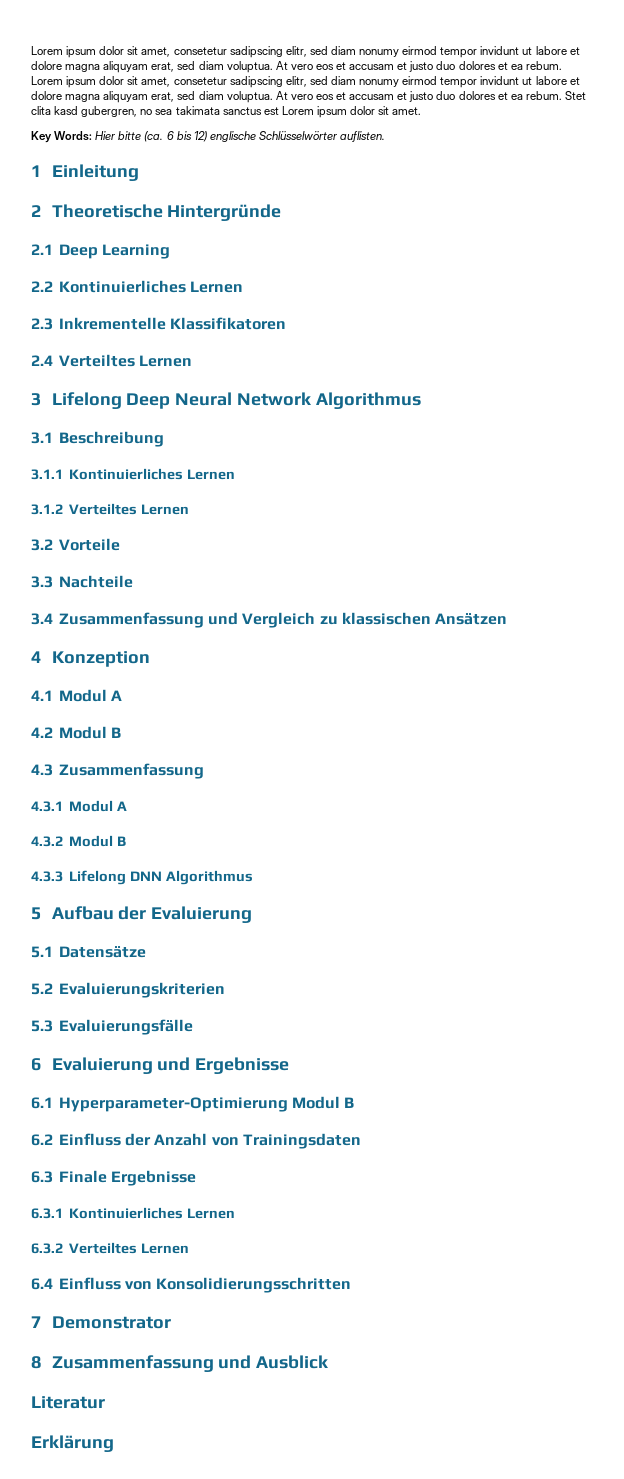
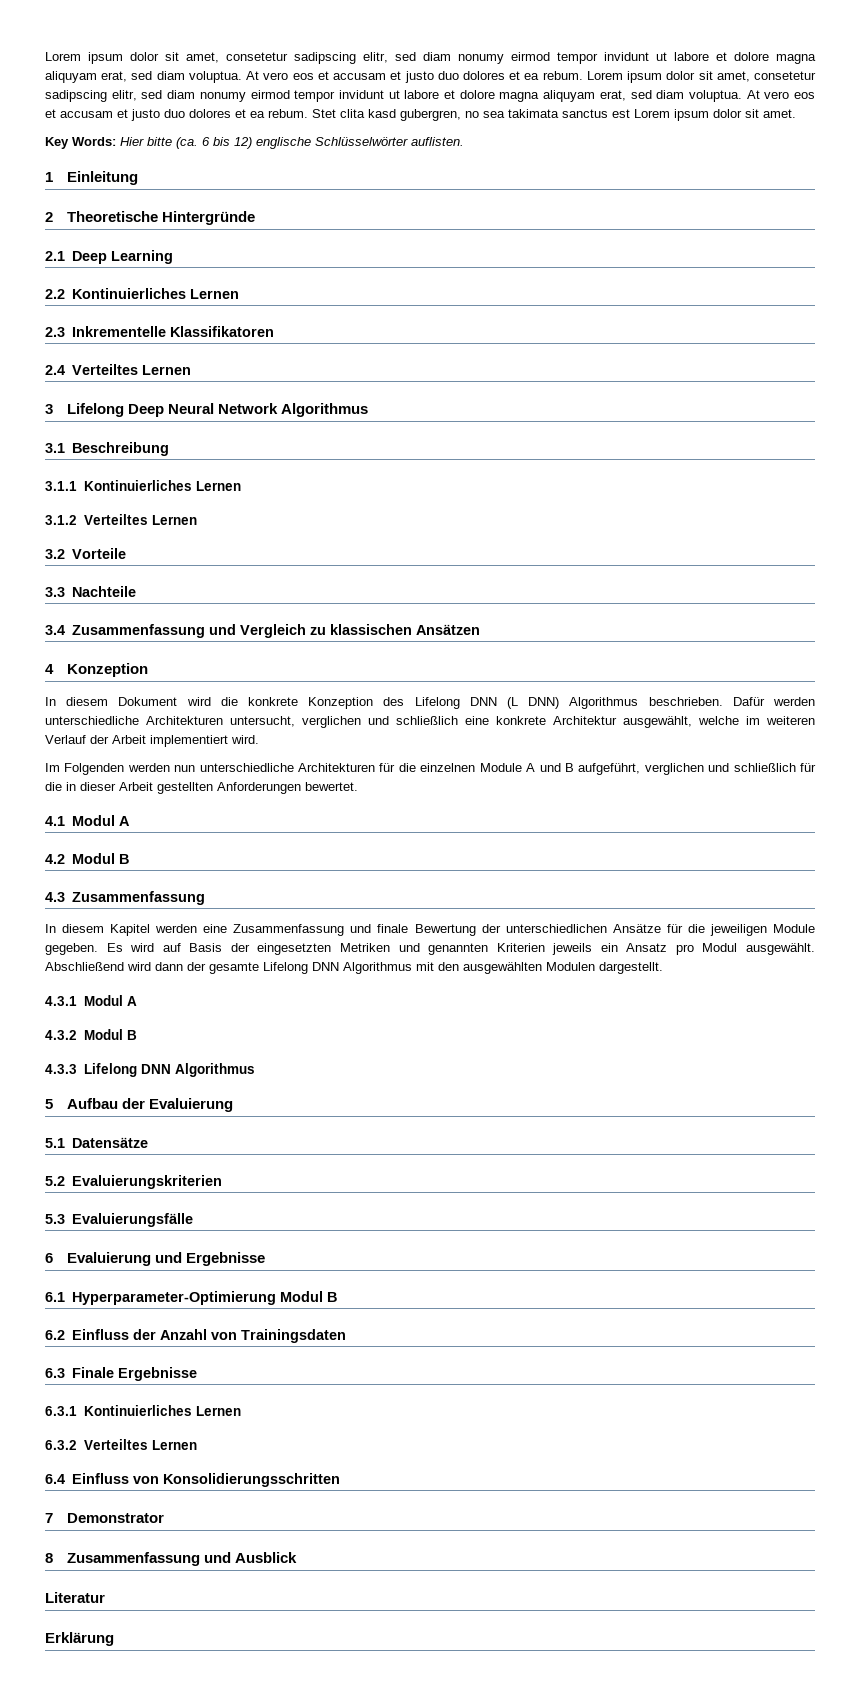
(150, 659) none -> [45,697,816,709] [45,716,815,728] [45,735,259,747] [45,763,816,775] [45,782,358,794] // In diesem Dokument wird die konkrete Konzeption des Lifelong DNN (L DNN) Algorithmus beschrieben. Dafür werden unterschiedliche Architekturen untersucht, verglichen und schließlich eine konkrete Architektur ausgewählt, welche im weiteren Verlauf der Arbeit implementiert wird. // Im Folgenden werden nun unterschiedliche Architekturen für die einzelnen Module A und B aufgeführt, verglichen und schließlich für die in dieser Arbeit gestellten Anforderungen bewertet.
(204, 771) none -> [45,924,816,936] [45,943,815,955] [45,962,663,974] // In diesem Kapitel werden eine Zusammenfassung und finale Bewertung der unterschiedlichen Ansätze für die jeweiligen Module gegeben. Es wird auf Basis der eingesetzten Metriken und genannten Kriterien jeweils ein Ansatz pro Modul ausgewählt. Abschließend wird dann der gesamte Lifelong DNN Algorithmus mit den ausgewählten Modulen dargestellt.

